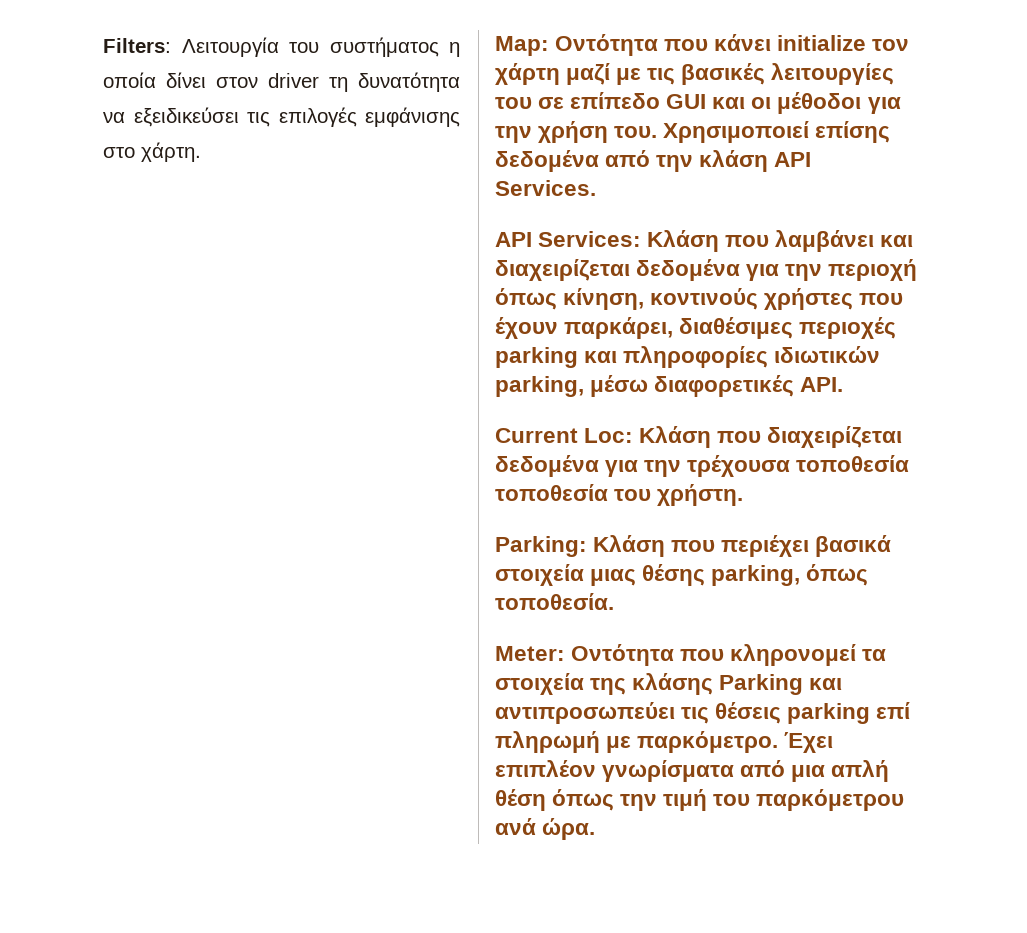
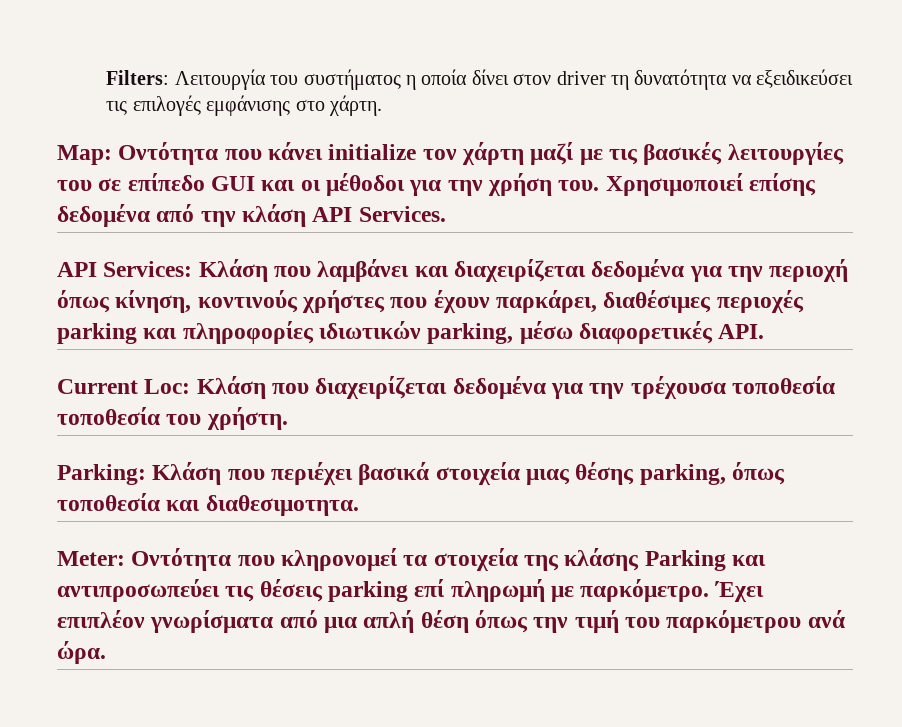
[495,593,614,610] τοποθεσία. -> [57,493,359,516] τοποθεσία και διαθεσιμοτητα.

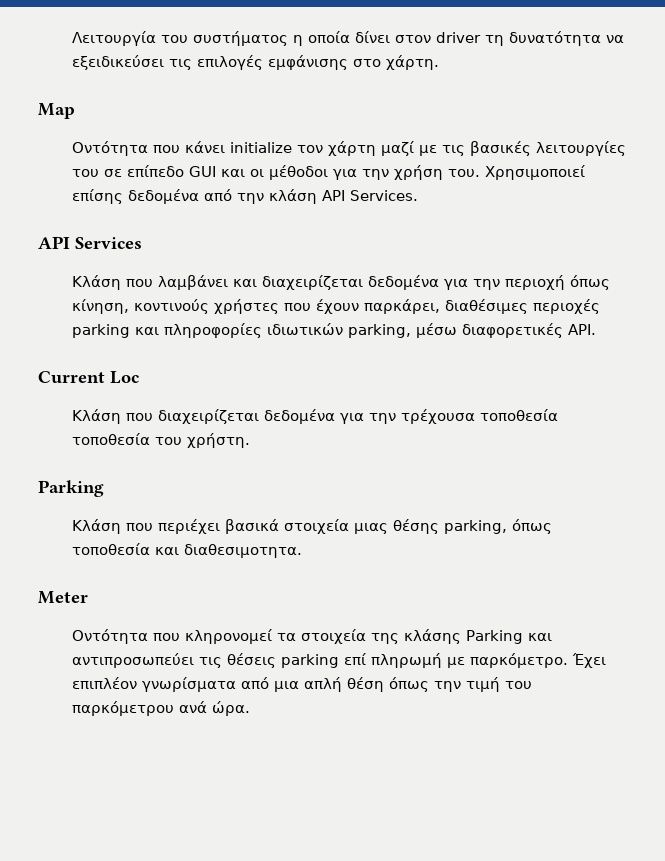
[106,70,170,85] Filters: -> (71, 38) none
[57,145,112,165] Map: -> [38,103,75,119] Map //
[103,261,193,277] Services: -> [75,237,142,249] Services //
[144,379,191,394] Loc: -> [110,371,139,384] Loc //
[57,464,146,485] Parking: -> [38,480,104,497] Parking //
[57,551,125,566] Meter: -> [38,591,88,604] Meter //

